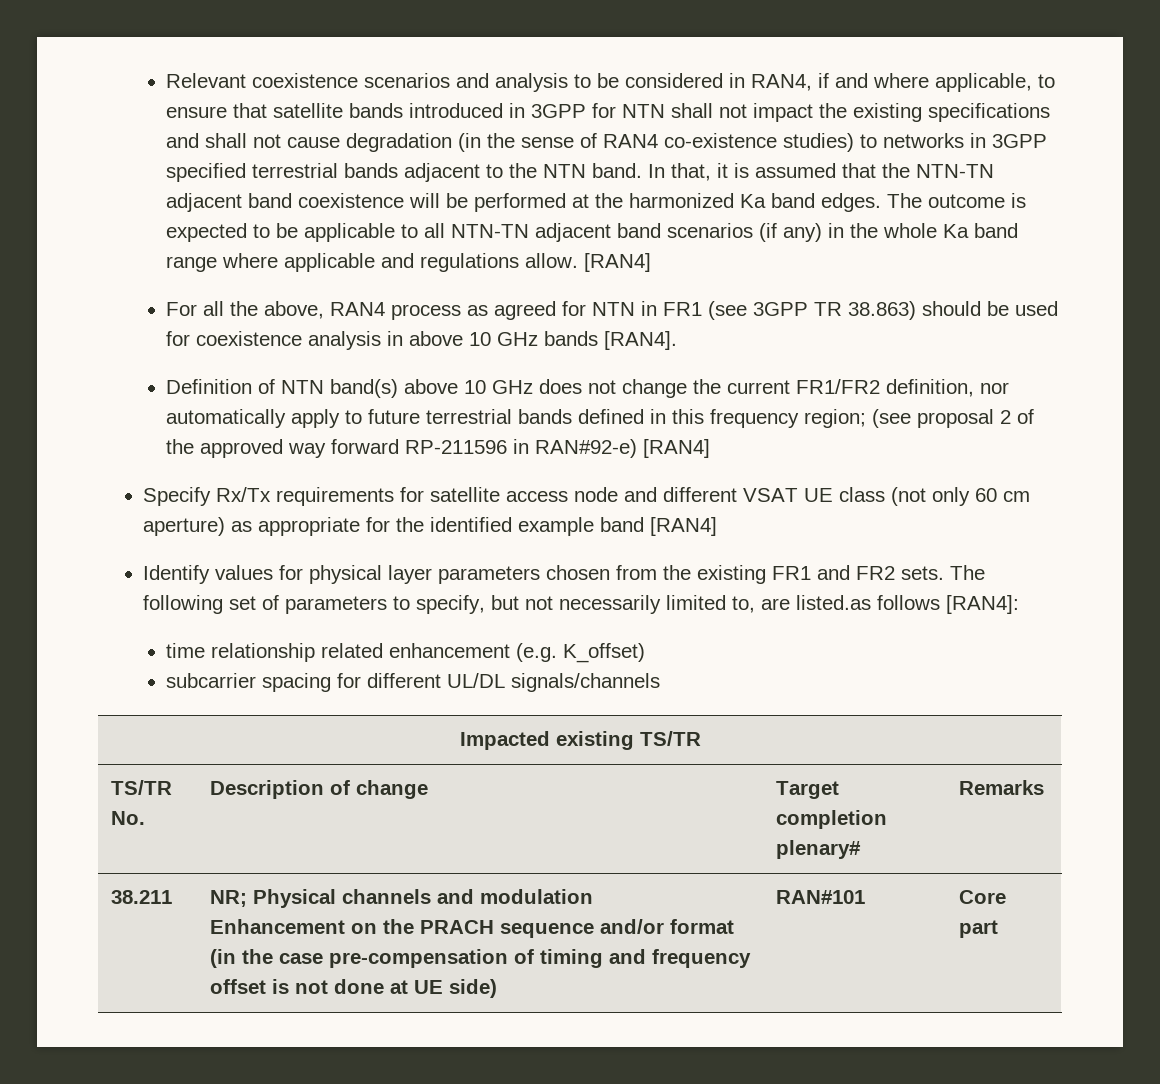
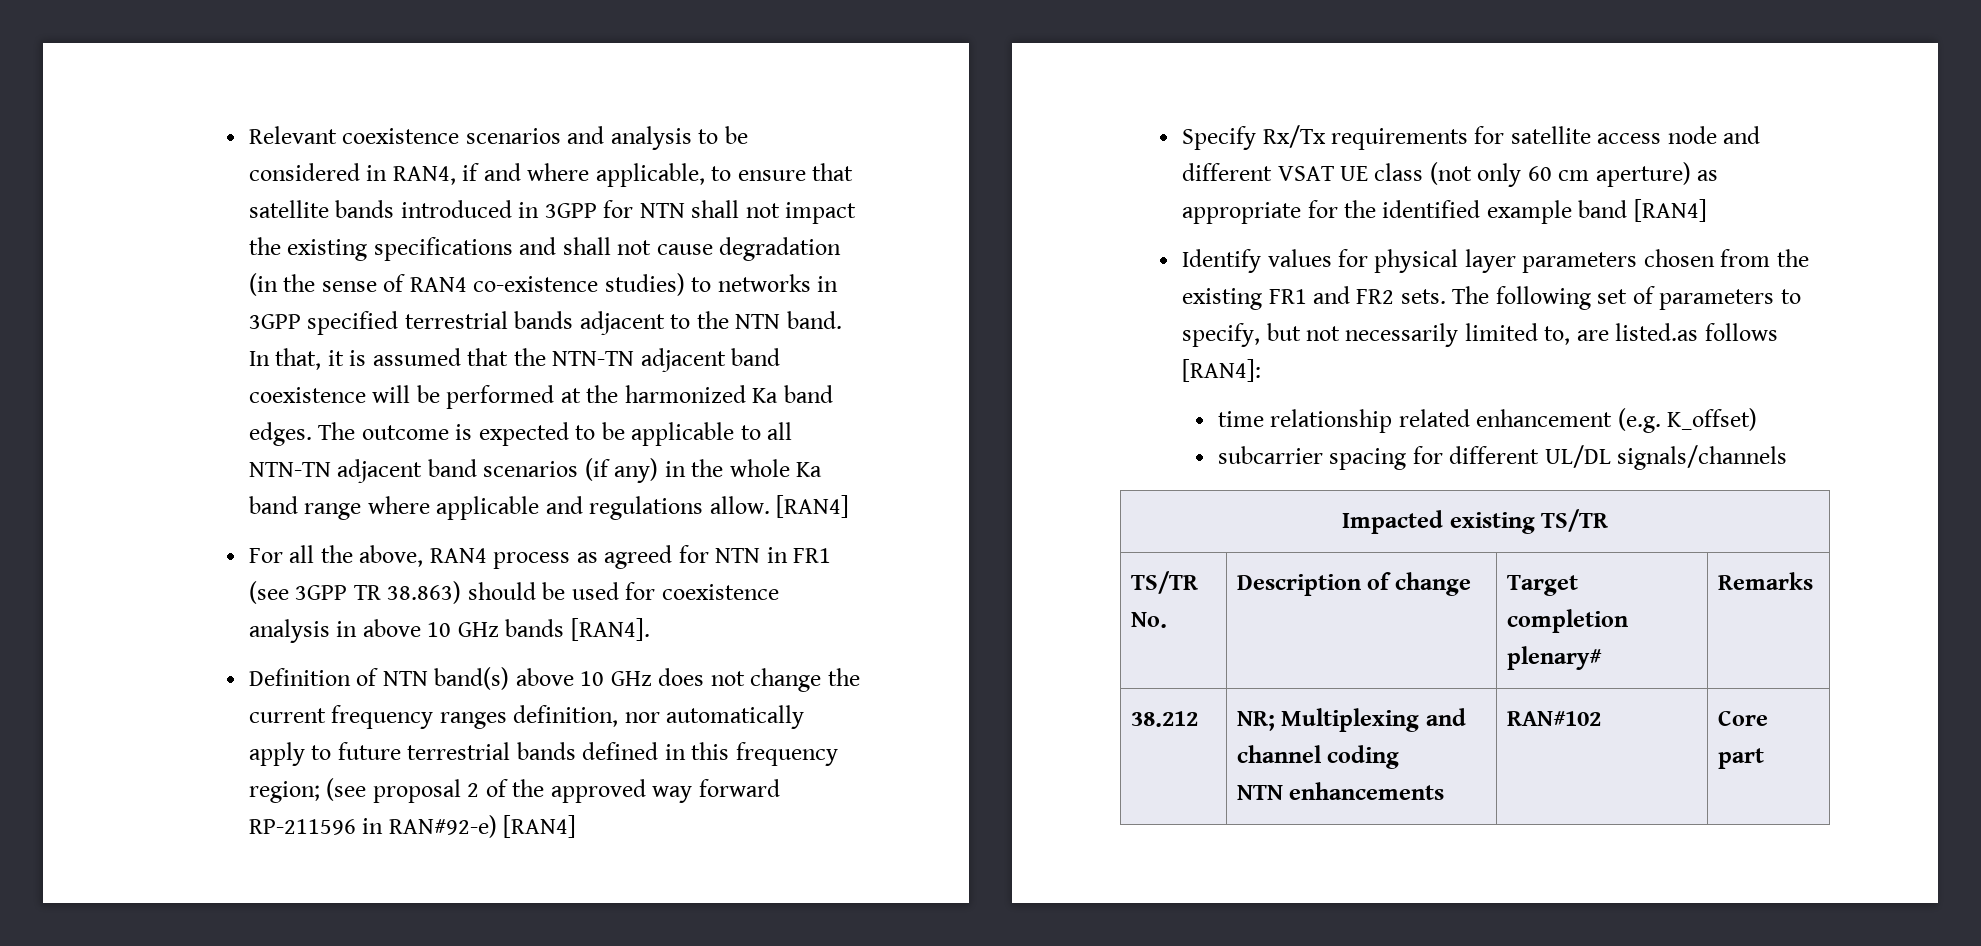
[796,379,881,394] FR1/FR2 -> [331,705,507,729] frequency ranges
[110,890,172,904] 38.211 -> [1130,711,1198,727] 38.212
[252,889,593,908] [209,919,734,938] [209,949,751,968] [209,979,497,998] [775,890,865,904] Physical channels and modulation // Enhancement on the PRACH sequence and/or format (in the case pre-compensation of timing and frequency offset is not done at UE side) | RAN#101 -> [1281,708,1466,732] [1236,745,1400,769] [1236,782,1445,800] [1506,711,1601,726] Multiplexing and channel coding // NTN enhancements | RAN#102

